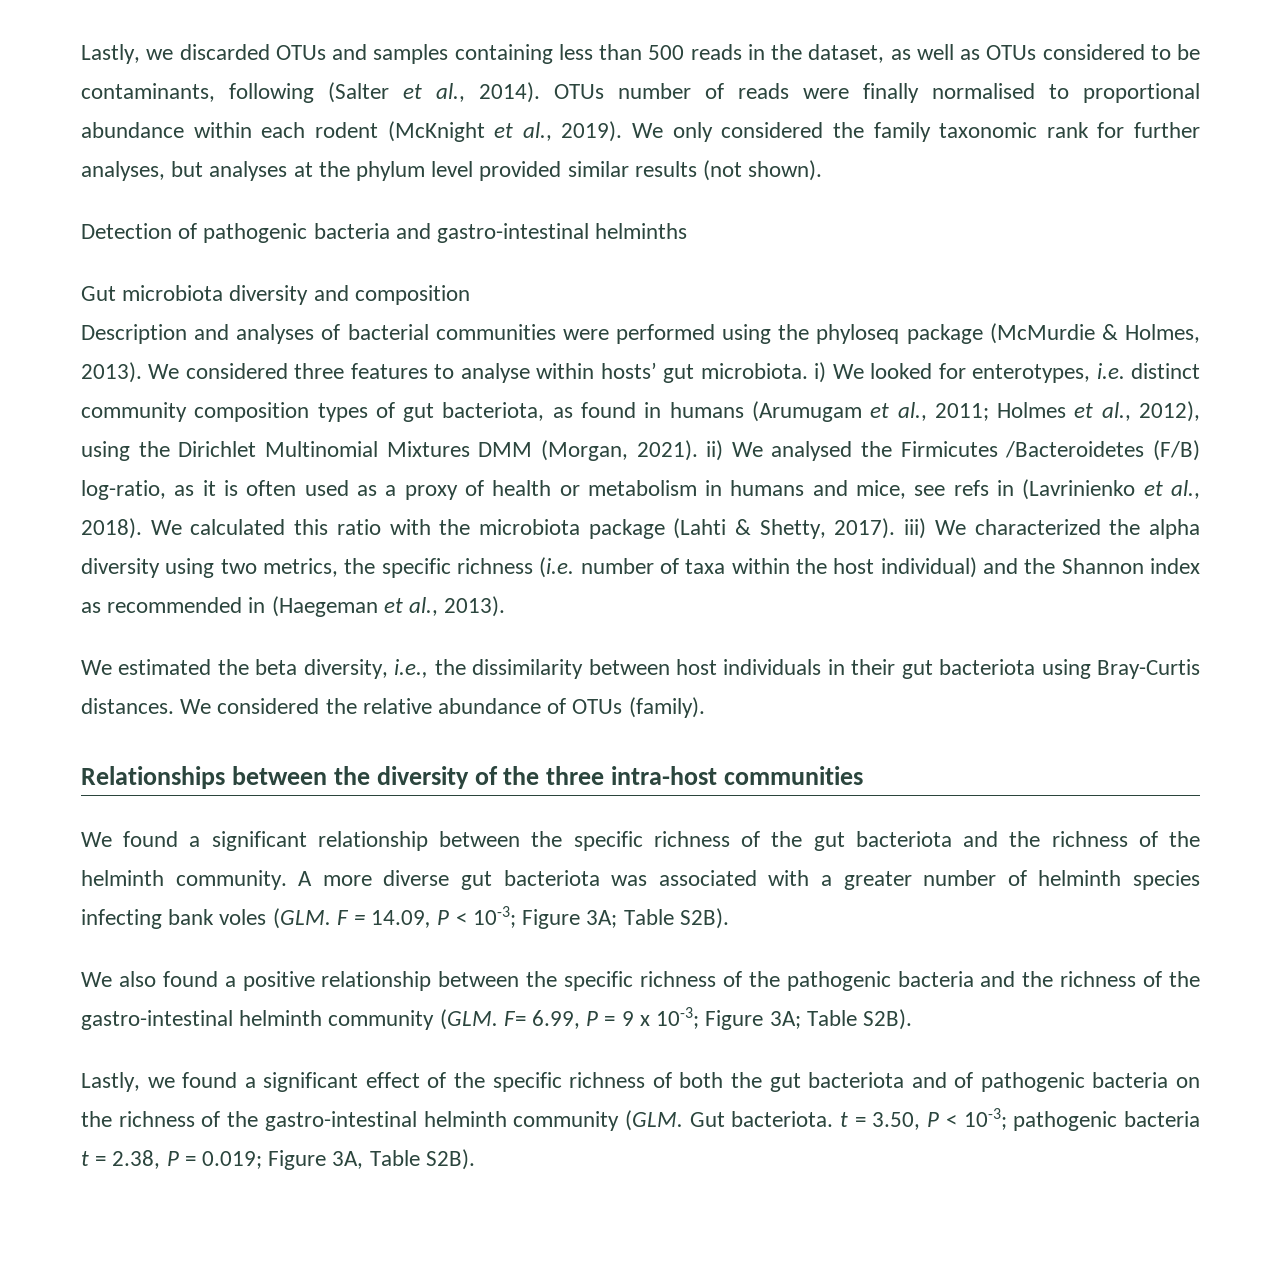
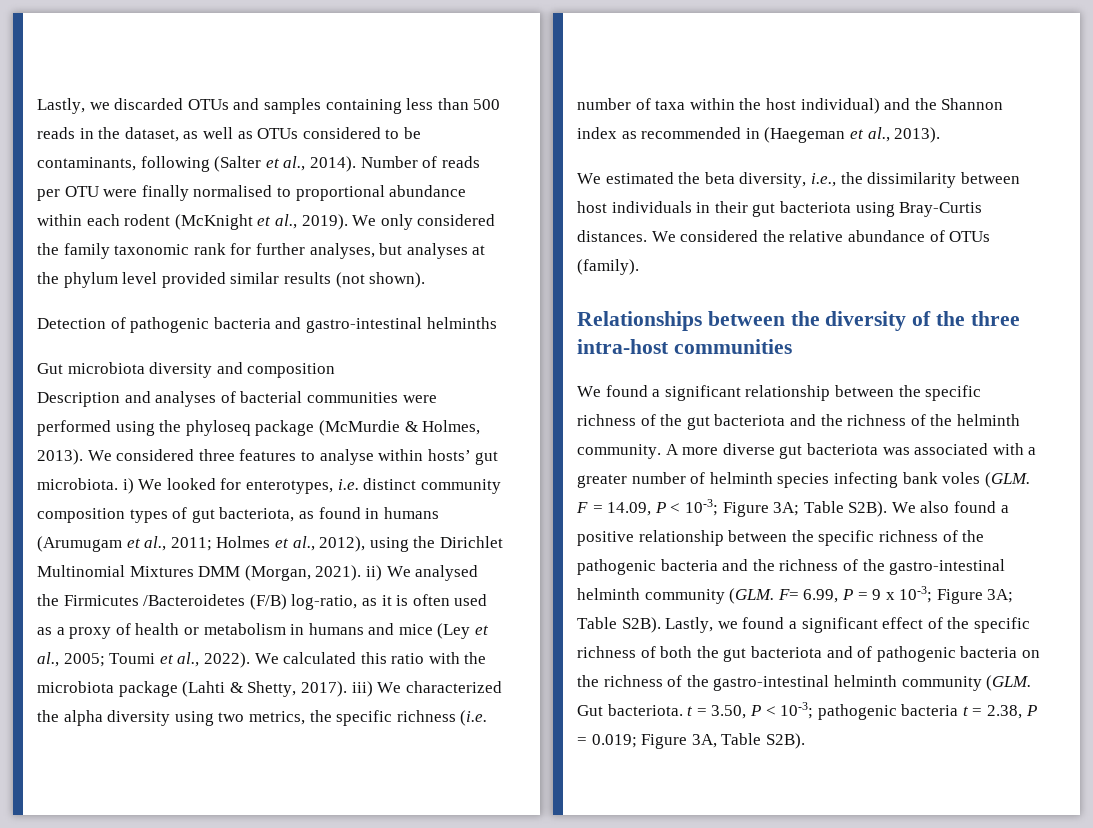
[554,83,789,99] OTUs number of reads -> [360,156,480,168] [37,186,99,201] Number of reads per OTU
[856,479,1200,500] [81,518,142,539] mice, see refs in (Lavrinienko et al., 2018). -> [398,623,490,639] [37,652,250,668] mice (Ley et al., 2005; Toumi et al., 2022).
(729, 918) // -> (888, 509) none
(912, 1019) // -> (661, 625) none

